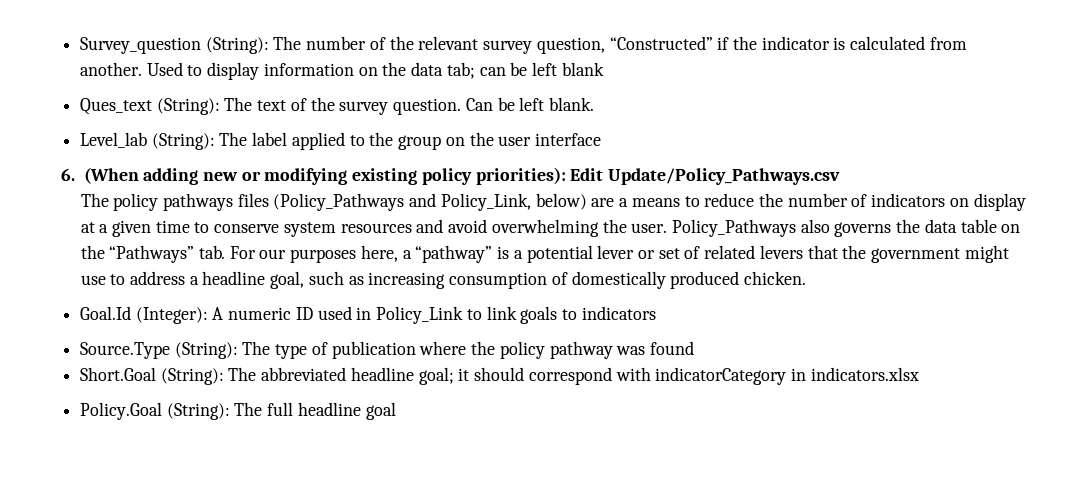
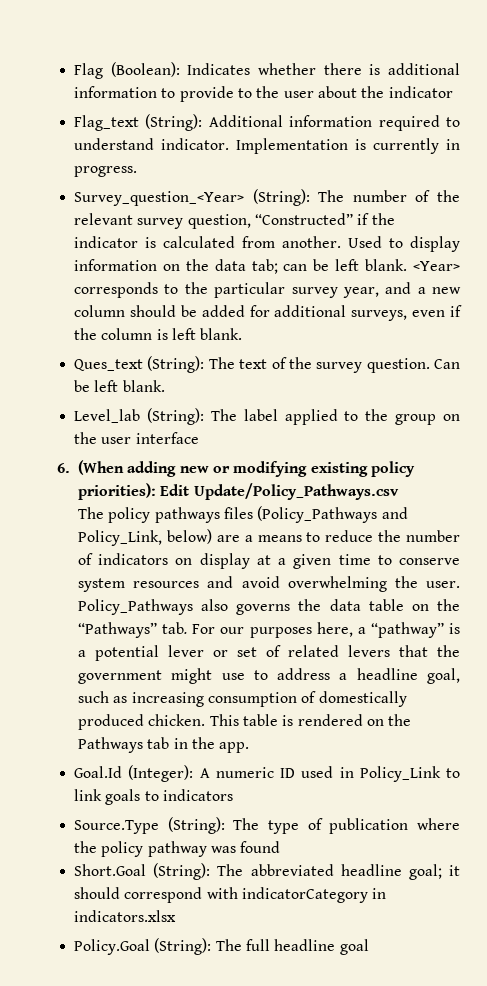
[80,37,202,54] Survey_question -> [74,62,460,79] [74,86,453,102] [74,114,461,131] [74,138,460,154] [74,166,138,177] [74,191,245,206] Flag (Boolean): Indicates whether there is additional information to provide to the user about the indicator // Flag_text (String): Additional information required to understand indicator. Implementation is currently in progress. // Survey_question_<Year>
[561,62,604,76] blank -> [365,259,461,271] [74,282,461,298] [74,305,462,321] [74,328,243,340] blank. <Year> corresponds to the particular survey year, and a new column should be added for additional surveys, even if the column is left blank.
(806, 278) none -> [209,714,412,726] [77,737,250,753] This table is rendered on the Pathways tab in the app.

